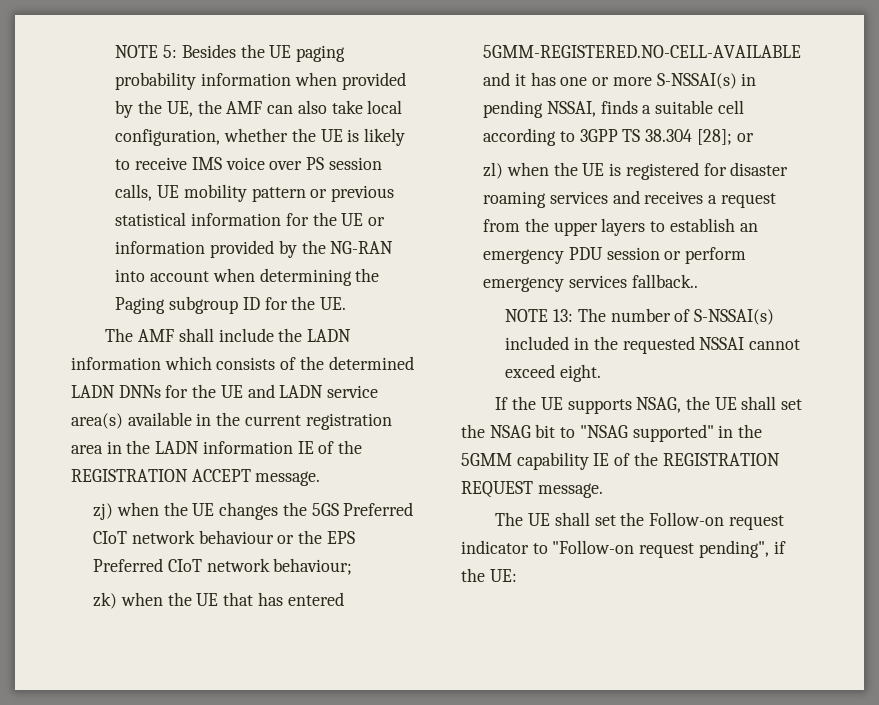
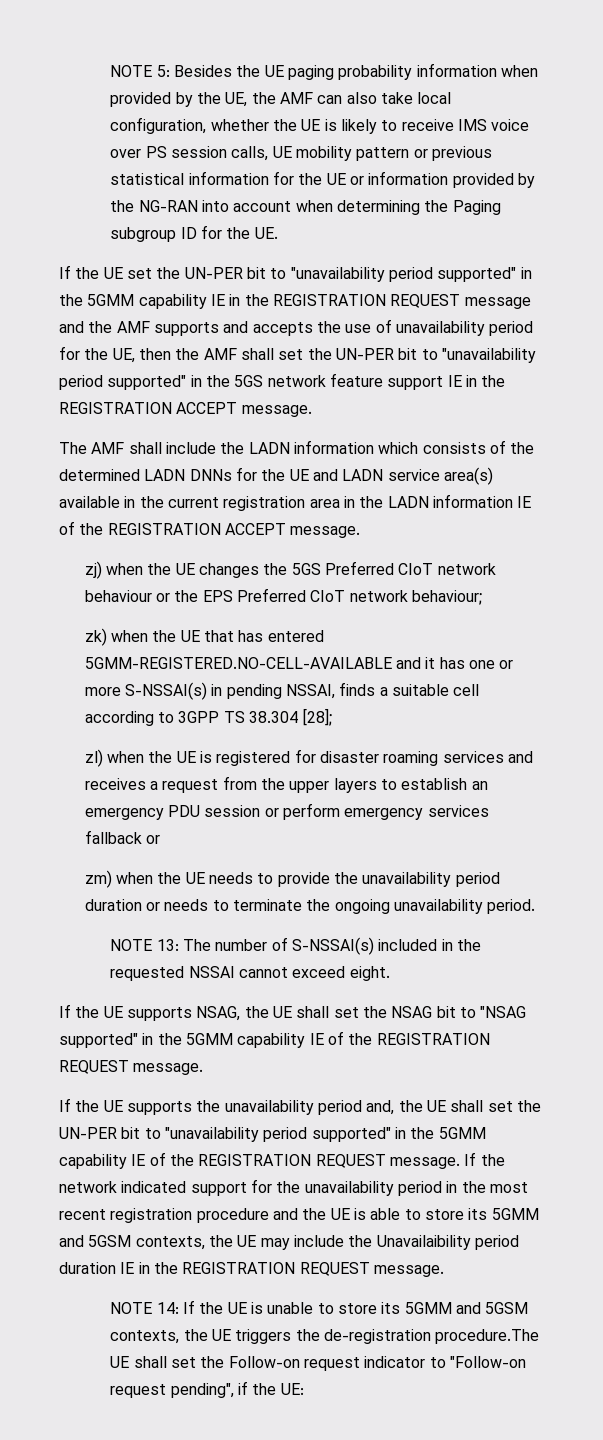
(347, 303) none -> [59,265,532,282] [59,294,531,309] [59,319,534,336] [59,346,536,363] [59,373,506,390] [59,402,312,417] // If the UE set the UN-PER bit to "unavailability period supported" in the 5GMM capability IE in the REGISTRATION REQUEST message and the AMF supports and accepts the use of unavailability period for the UE, then the AMF shall set the UN-PER bit to "unavailability period supported" in the 5GS network feature support IE in the REGISTRATION ACCEPT message.
[736,133,754,142] or -> (333, 717) none
[631,274,698,288] fallback.. -> [84,830,161,844] [84,870,500,888] [84,899,536,914] fallback or // zm) when the UE needs to provide the unavailability period duration or needs to terminate the ongoing unavailability period.
[495,512,524,526] The -> [59,1098,541,1115] [59,1127,486,1142] [59,1152,505,1169] [59,1179,528,1196] [59,1208,539,1223] [59,1235,519,1250] [59,1262,444,1277] [110,1300,529,1314] [110,1329,540,1344] If the UE supports the unavailability period and, the UE shall set the UN-PER bit to "unavailability period supported" in the 5GMM capability IE of the REGISTRATION REQUEST message. If the network indicated support for the unavailability period in the most recent registration procedure and the UE is able to store its 5GMM and 5GSM contexts, the UE may include the Unavailaibility period duration IE in the REGISTRATION REQUEST message. // NOTE 14: If the UE is unable to store its 5GMM and 5GSM contexts, the UE triggers the de-registration procedure.The

